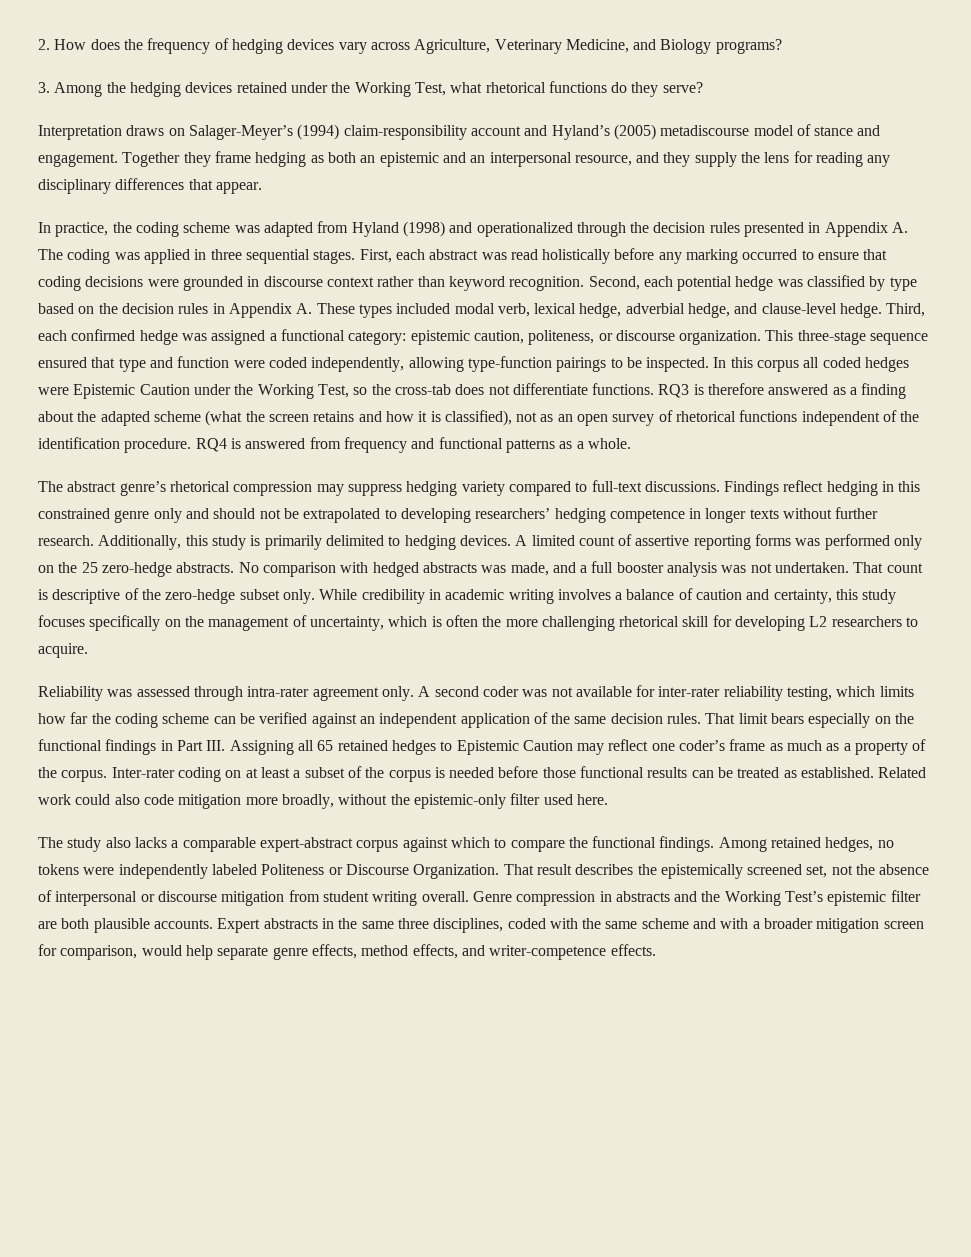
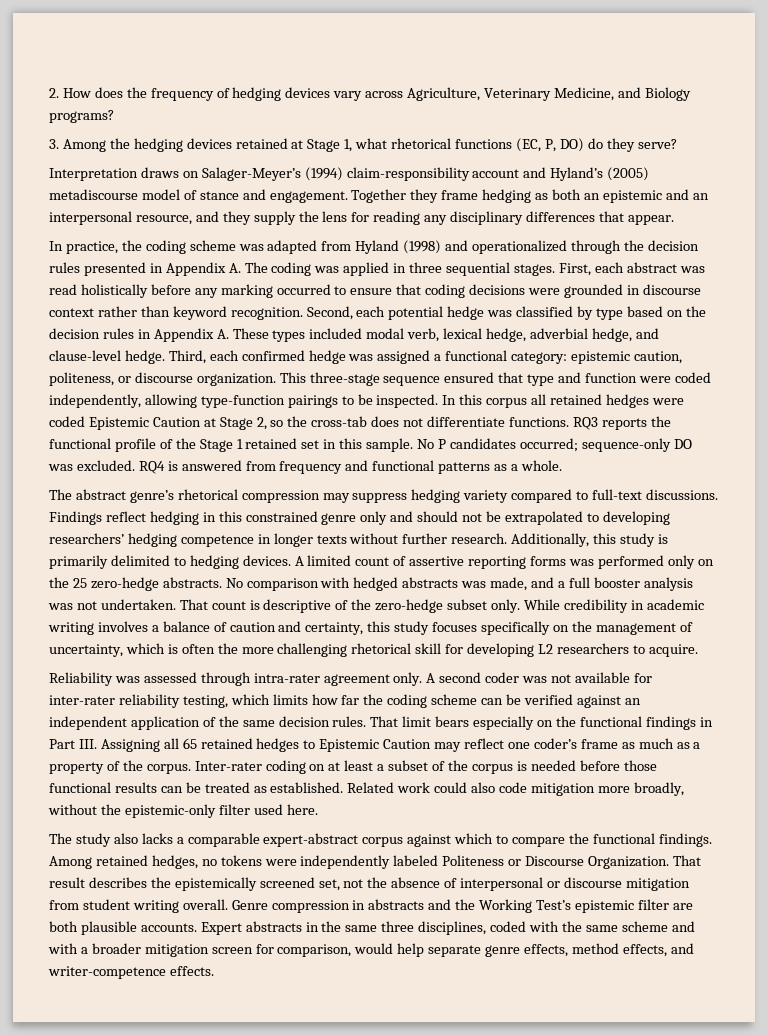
[290,81,607,97] under the Working Test, what rhetorical functions -> [291,138,584,152] at Stage 1, what rhetorical functions (EC, P, DO)
[822,357,861,368] coded -> [550,394,603,405] retained
[73,384,349,399] Epistemic Caution under the Working Test, -> [49,416,267,430] coded Epistemic Caution at Stage 2,
[693,383,907,399] [38,410,920,426] [38,437,192,453] is therefore answered as a finding about the adapted scheme (what the screen retains and how it is classified), not as an open survey of rhetorical functions independent of the identification procedure. -> [601,416,671,430] [49,438,692,452] [48,460,135,471] reports the functional profile of the Stage 1 retained set in this sample. No P candidates occurred; sequence-only DO was excluded.

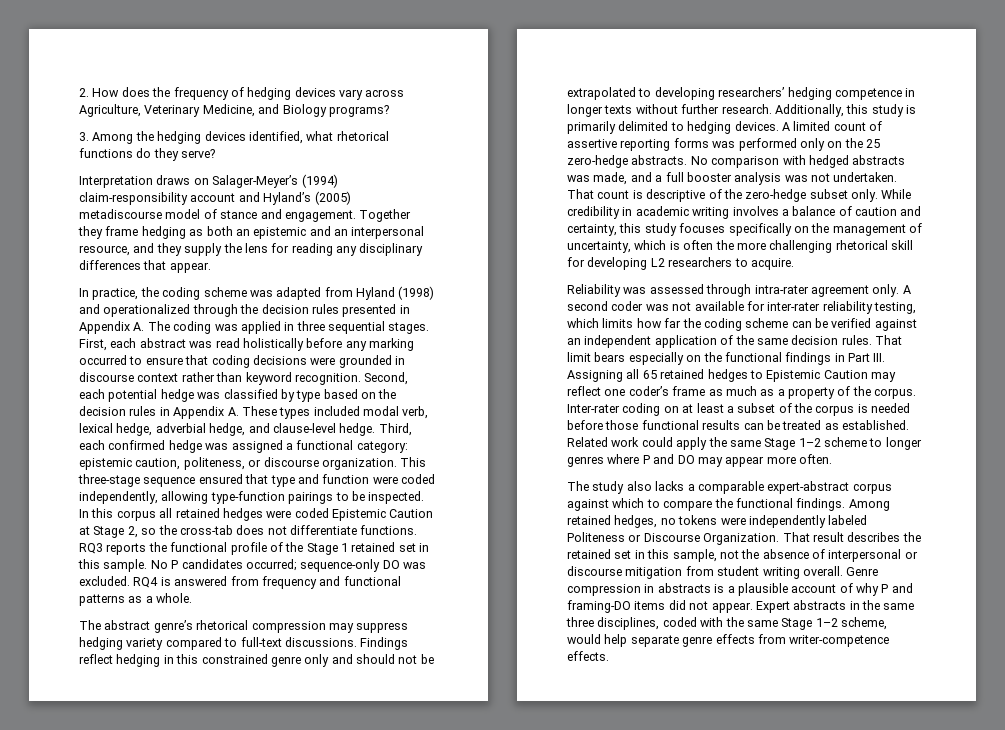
[235,138,584,152] retained at Stage 1, what rhetorical functions (EC, P, DO) -> [248,131,389,144] [79,148,133,158] identified, what rhetorical functions
[471,782,684,796] [48,804,318,818] also code mitigation more broadly, without the epistemic-only filter used here. -> [676,437,922,450] [567,454,832,467] apply the same Stage 1–2 scheme to longer genres where P and DO may appear more often.
[174,877,340,891] epistemically screened set, -> [567,549,717,562] retained set in this sample,
[428,899,693,913] [49,921,197,935] and the Working Test’s epistemic filter are both plausible accounts. -> [714,583,913,596] [567,600,753,613] is a plausible account of why P and framing-DO items did not appear.
[621,921,695,932] [48,943,694,957] scheme and with a broader mitigation screen for comparison, would help separate genre effects, method effects, and -> [781,617,887,630] [567,634,786,647] Stage 1–2 scheme, would help separate genre effects from

